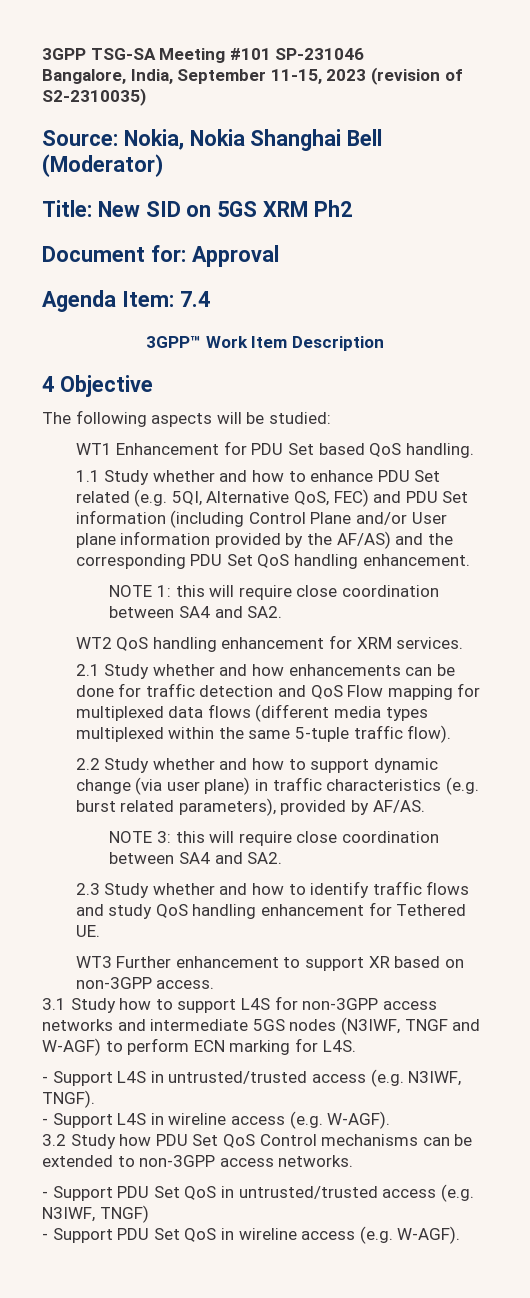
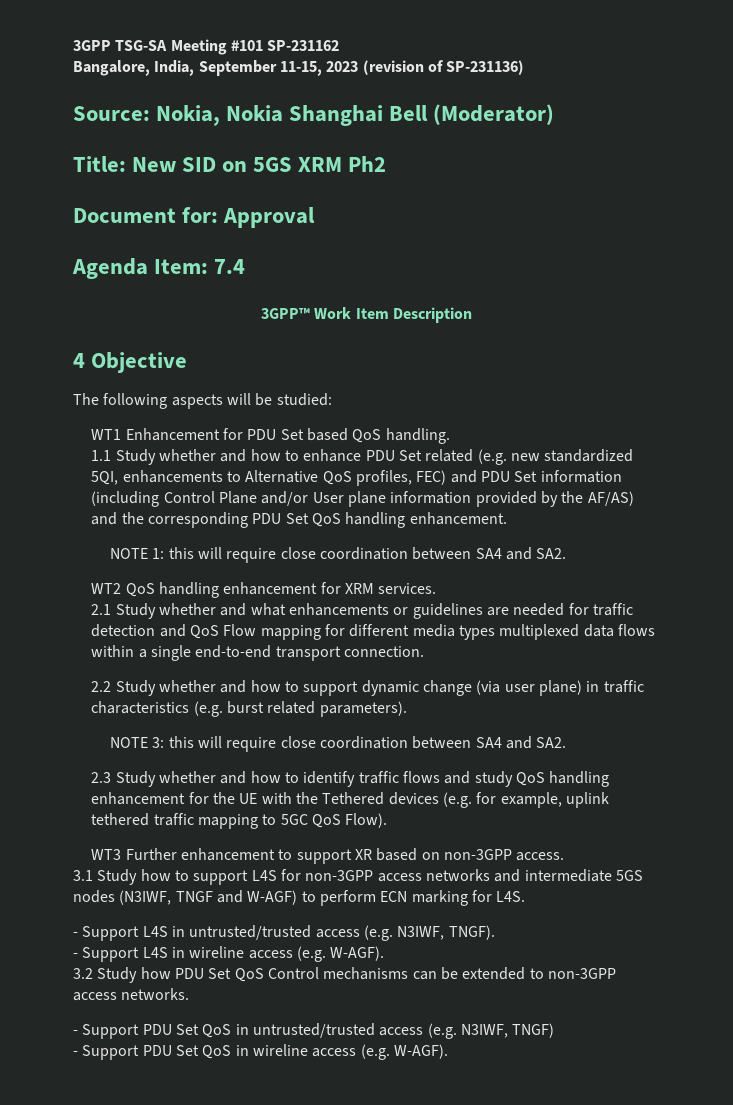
[275,48,365,60] SP-231046 -> [267,40,340,51] SP-231162
[42,88,146,106] S2-2310035) -> [446,60,525,75] SP-231136)
[171,491,330,506] 5QI, Alternative QoS, -> [511,449,634,462] [91,470,413,486] new standardized 5QI, enhancements to Alternative QoS profiles,
[252,664,455,676] [75,685,114,697] how enhancements can be done -> [250,603,565,619] what enhancements or guidelines are needed
[75,704,428,722] [75,725,452,743] multiplexed data flows (different media types multiplexed within the same 5-tuple traffic flow). -> [349,624,656,640] [91,645,425,661] different media types multiplexed data flows within a single end-to-end transport connection.
[178,798,425,816] parameters), provided by AF/AS. -> [319,701,407,717] parameters).
[396,904,467,916] [75,925,100,937] Tethered UE. -> [213,792,610,808] [91,813,388,829] the UE with the Tethered devices (e.g. for example, uplink tethered traffic mapping to 5GC QoS Flow).

